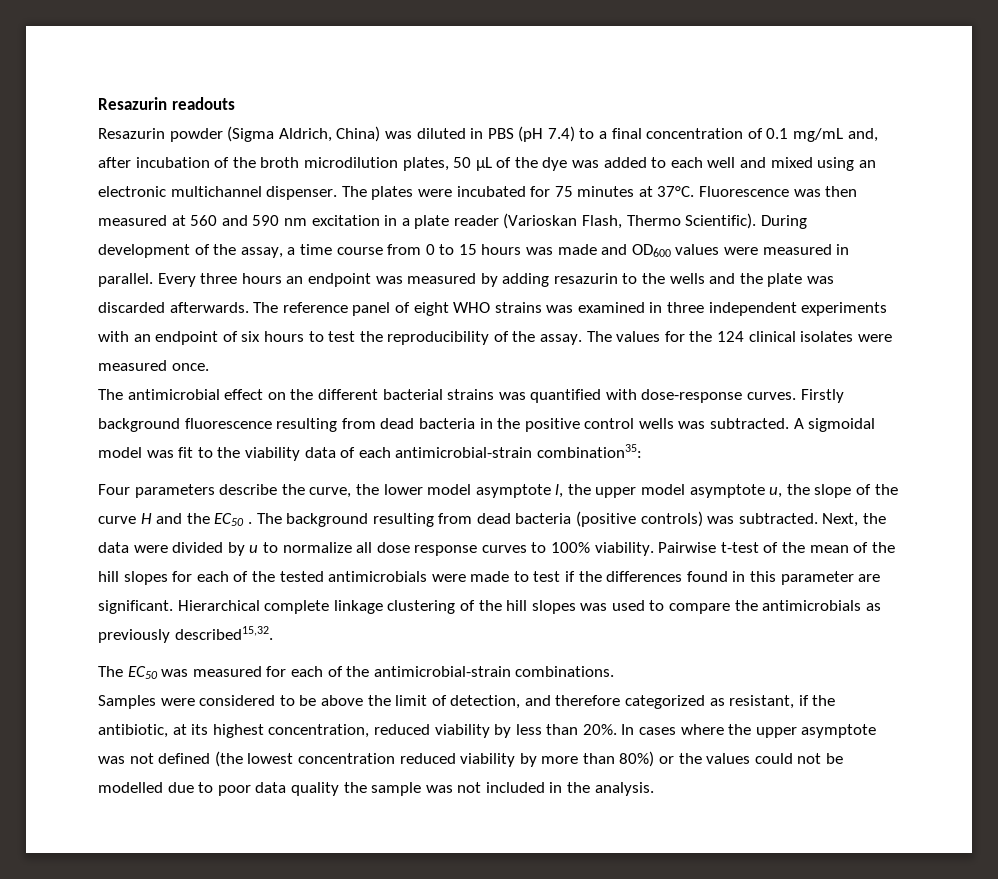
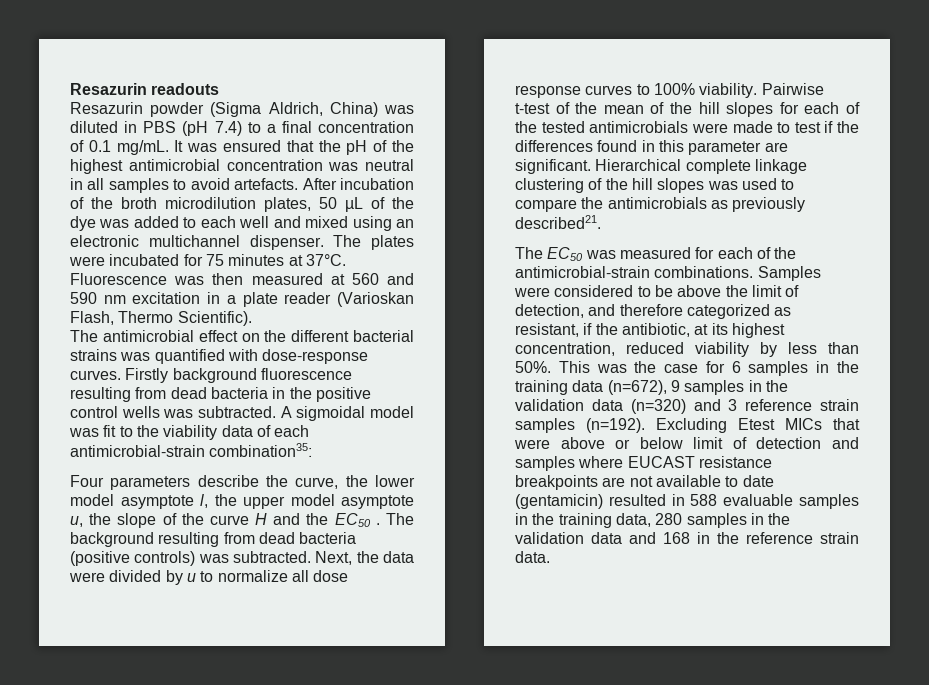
[793,128,878,142] [98,157,131,168] mg/mL and, after -> [116,140,415,155] [70,159,414,174] [70,178,337,193] mg/mL. It was ensured that the pH of the highest antimicrobial concentration was neutral in all samples to avoid artefacts. After
[760,215,807,229] [98,244,850,258] [98,273,835,287] [98,302,888,316] [98,331,892,345] [98,360,209,371] During development of the assay, a time course from 0 to 15 hours was made and OD600 values were measured in parallel. Every three hours an endpoint was measured by adding resazurin to the wells and the plate was discarded afterwards. The reference panel of eight WHO strains was examined in three independent experiments with an endpoint of six hours to test the reproducibility of the assay. The values for the 124 clinical isolates were measured once. -> (252, 318) none
[174,626,273,640] described15,32. -> [515,215,601,229] described21.
(615, 671) // -> (754, 272) none
[582,724,877,738] [98,751,844,767] [98,782,654,796] 20%. In cases where the upper asymptote was not defined (the lowest concentration reduced viability by more than 80%) or the values could not be modelled due to poor data quality the sample was not included in the analysis. -> [515,361,859,376] [515,380,788,395] [515,399,859,414] [515,418,860,433] [514,437,859,449] [515,456,772,471] [515,475,774,490] [515,494,859,509] [515,513,791,528] [515,532,859,544] [515,551,550,563] 50%. This was the case for 6 samples in the training data (n=672), 9 samples in the validation data (n=320) and 3 reference strain samples (n=192). Excluding Etest MICs that were above or below limit of detection and samples where EUCAST resistance breakpoints are not available to date (gentamicin) resulted in 588 evaluable samples in the training data, 280 samples in the validation data and 168 in the reference strain data.

